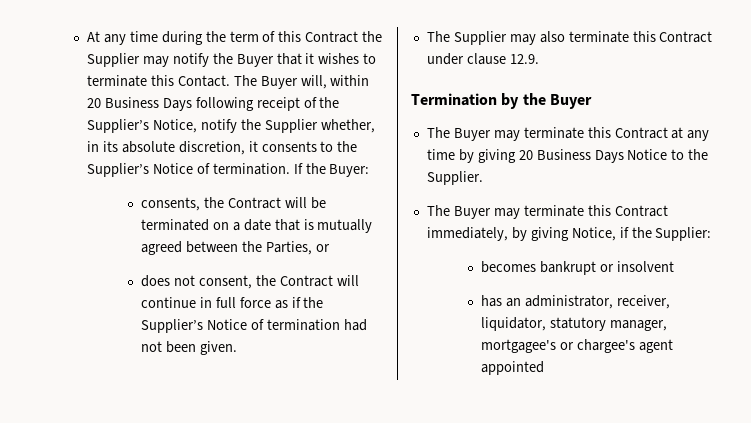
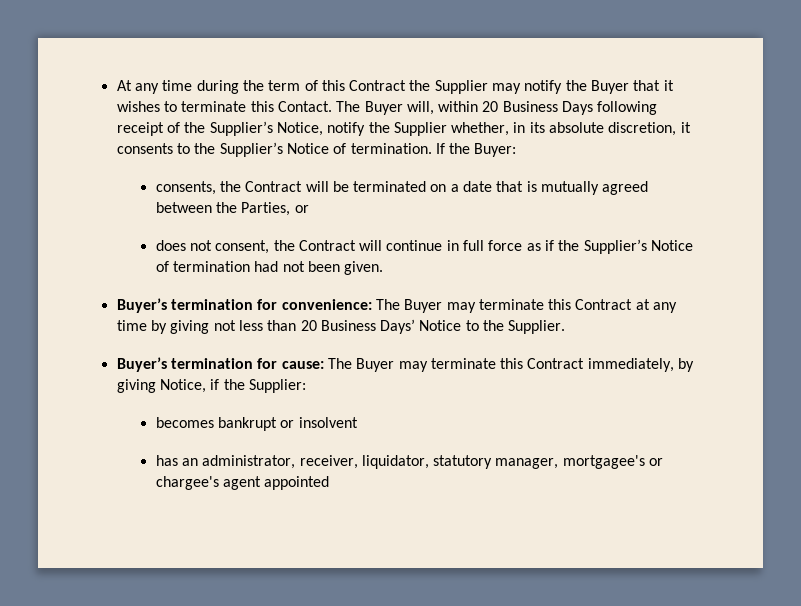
[426,31,713,45] [426,53,539,65] [411,93,592,109] The Supplier may also terminate this Contract under clause 12.9. // Termination by the Buyer // -> [116,298,372,313] Buyer’s termination for convenience:
[518,149,624,163] 20 Business Days -> [213,319,416,334] not less than 20 Business Days’
(483, 178) none -> [116,357,324,372] Buyer’s termination for cause:

